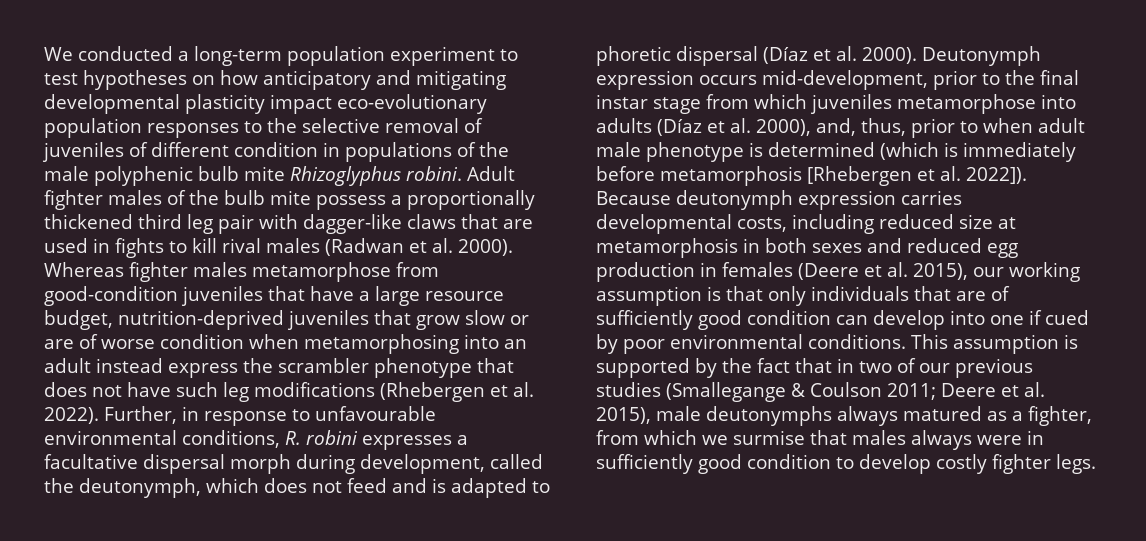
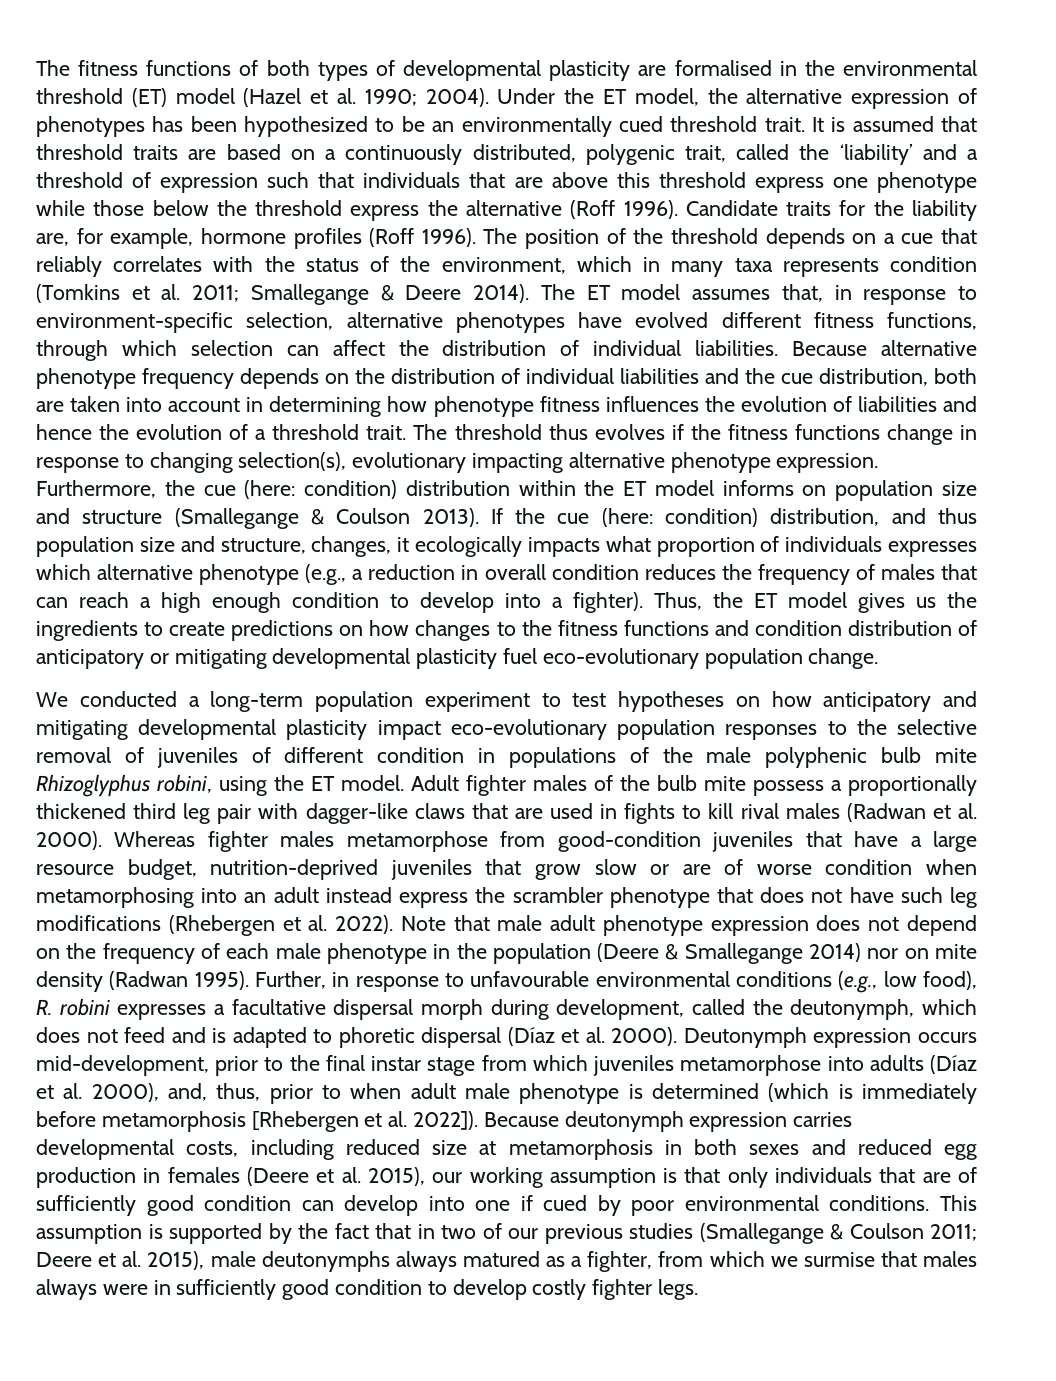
(44, 54) none -> [36,60,978,81] [36,88,977,109] [36,116,978,137] [36,144,979,165] [36,172,978,193] [36,200,978,221] [36,228,977,249] [36,256,978,277] [36,284,977,305] [36,312,977,333] [36,340,977,361] [36,368,977,389] [36,396,977,417] [36,424,977,445] [36,452,879,473] [36,480,978,501] [36,508,977,529] [36,536,978,557] [36,564,977,585] [36,592,977,613] [36,620,977,641] [36,648,879,669] The fitness functions of both types of developmental plasticity are formalised in the environmental threshold (ET) model (Hazel et al. 1990; 2004). Under the ET model, the alternative expression of phenotypes has been hypothesized to be an environmentally cued threshold trait. It is assumed that threshold traits are based on a continuously distributed, polygenic trait, called the ‘liability’ and a threshold of expression such that individuals that are above this threshold express one phenotype while those below the threshold express the alternative (Roff 1996). Candidate traits for the liability are, for example, hormone profiles (Roff 1996). The position of the threshold depends on a cue that reliably correlates with the status of the environment, which in many taxa represents condition (Tomkins et al. 2011; Smallegange & Deere 2014). The ET model assumes that, in response to environment-specific selection, alternative phenotypes have evolved different fitness functions, through which selection can affect the distribution of individual liabilities. Because alternative phenotype frequency depends on the distribution of individual liabilities and the cue distribution, both are taken into account in determining how phenotype fitness influences the evolution of liabilities and hence the evolution of a threshold trait. The threshold thus evolves if the fitness functions change in response to changing selection(s), evolutionary impacting alternative phenotype expression. Furthermore, the cue (here: condition) distribution within the ET model informs on population size and structure (Smallegange & Coulson 2013). If the cue (here: condition) distribution, and thus population size and structure, changes, it ecologically impacts what proportion of individuals expresses which alternative phenotype (e.g., a reduction in overall condition reduces the frequency of males that can reach a high enough condition to develop into a fighter). Thus, the ET model gives us the ingredients to create predictions on how changes to the fitness functions and condition distribution of anticipatory or mitigating developmental plasticity fuel eco-evolutionary population change. //
[406,166,462,181] robini. -> [157,774,404,796] robini, using the ET model.
(99, 415) none -> [400,915,977,936] [36,943,977,964] [36,971,249,992] Note that male adult phenotype expression does not depend on the frequency of each male phenotype in the population (Deere & Smallegange 2014) nor on mite density (Radwan 1995).
[182,430,280,448] conditions, -> [735,971,977,993] conditions (e.g., low food),

